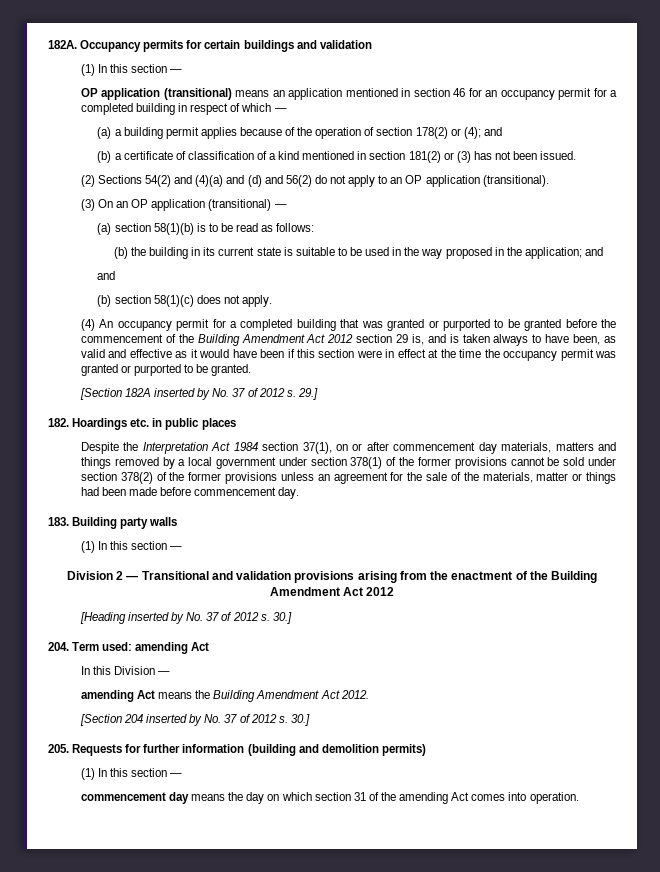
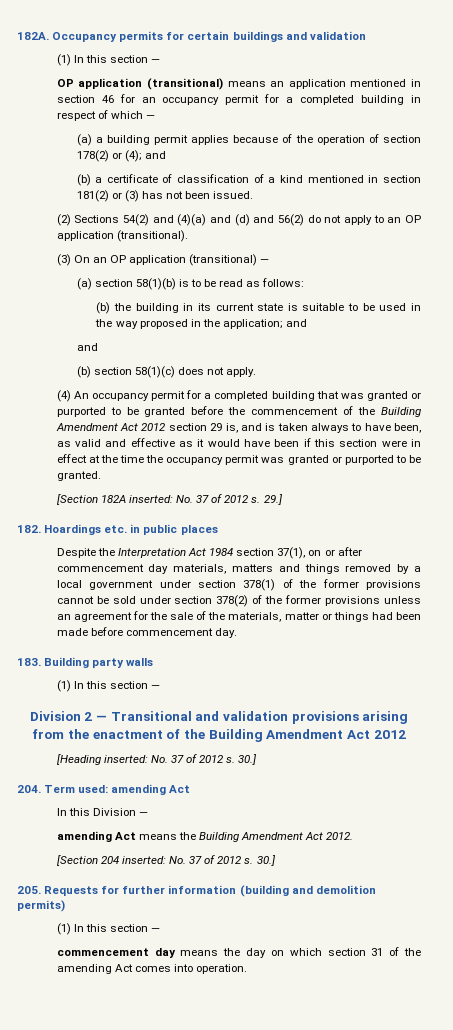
[154,388,211,400] inserted by -> [128,495,173,503] inserted:
[128,612,185,624] inserted by -> [103,755,148,763] inserted:
[146,714,203,726] inserted by -> [121,856,166,864] inserted:

